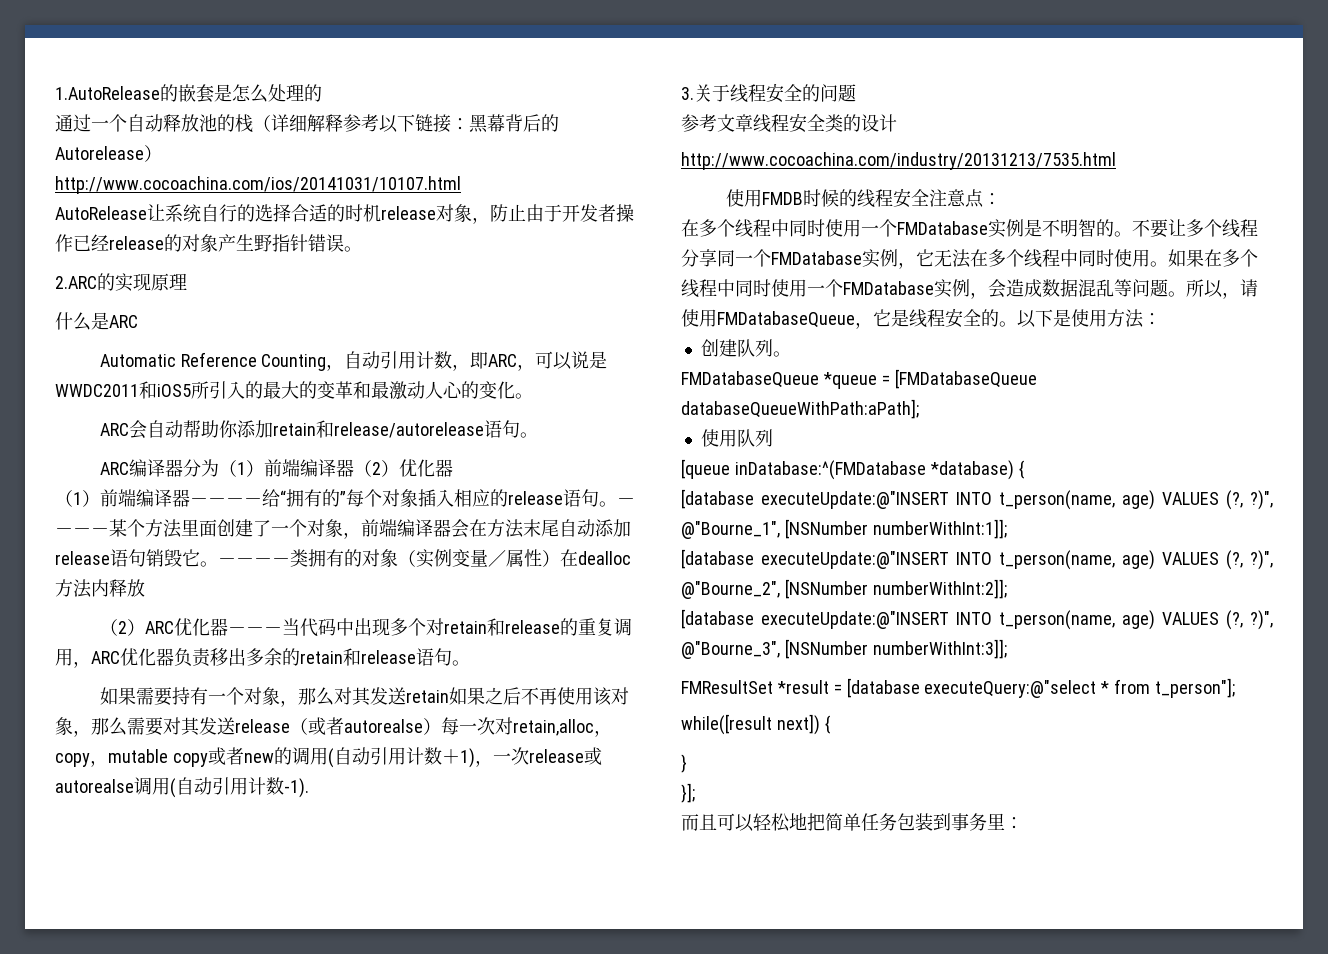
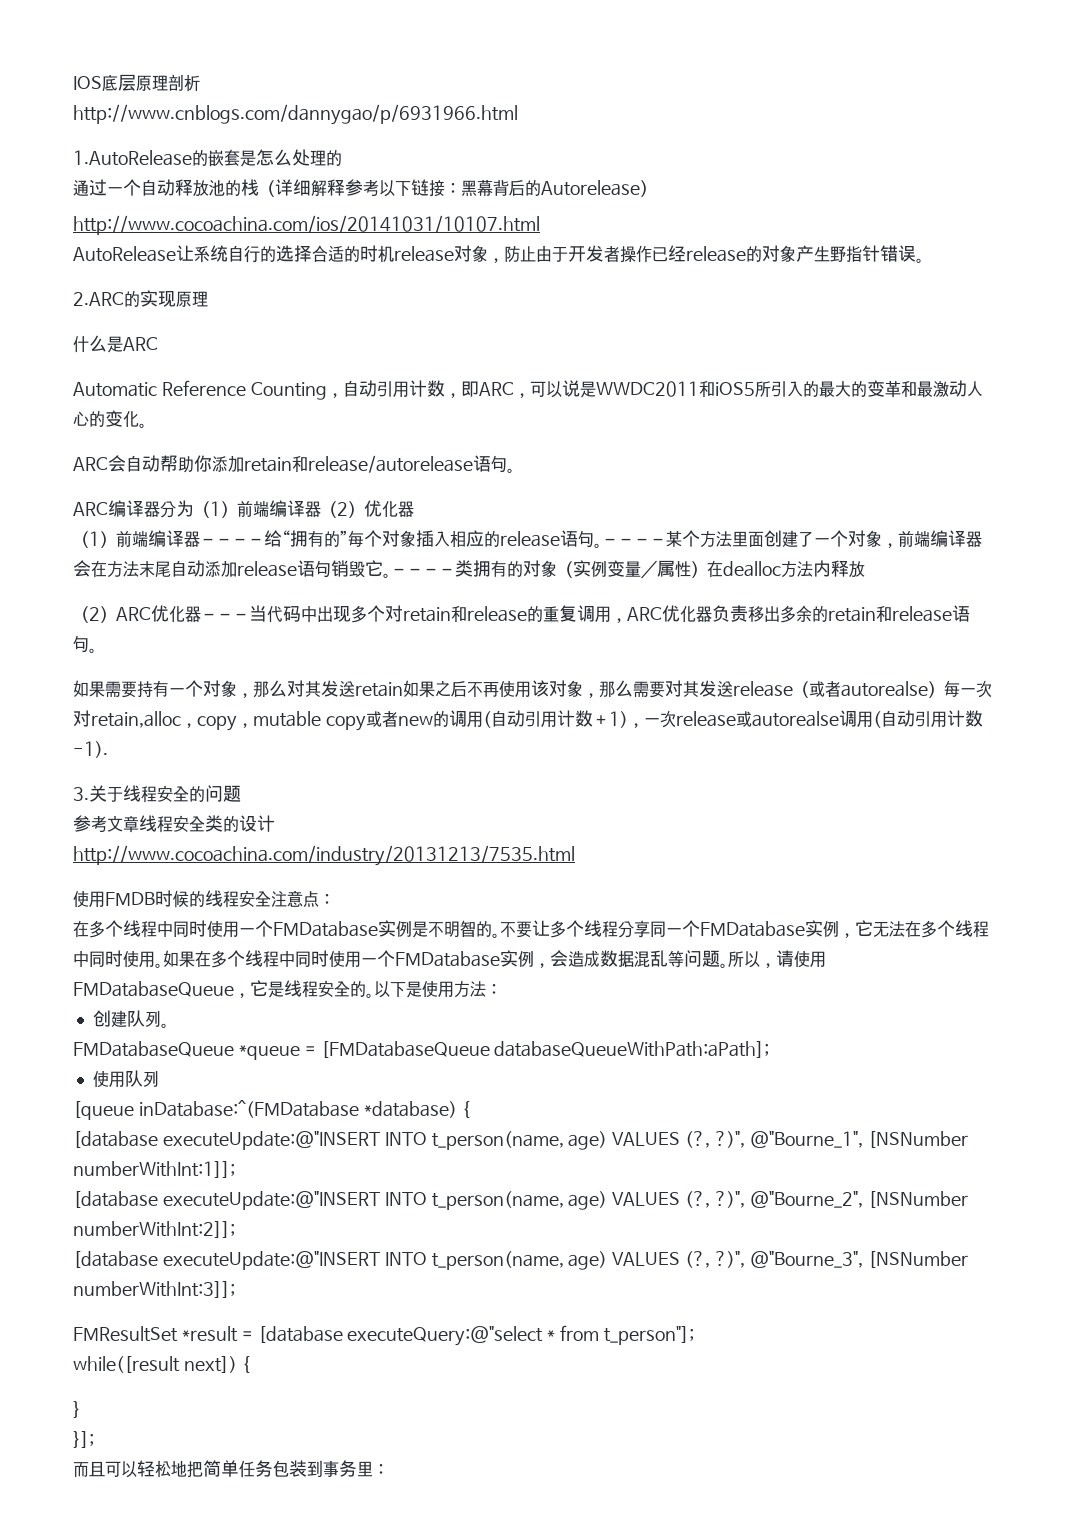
(55, 93) none -> [73,74,200,92] [73,104,518,125] IOS底层原理剖析 // http://www.cnblogs.com/dannygao/p/6931966.html //

